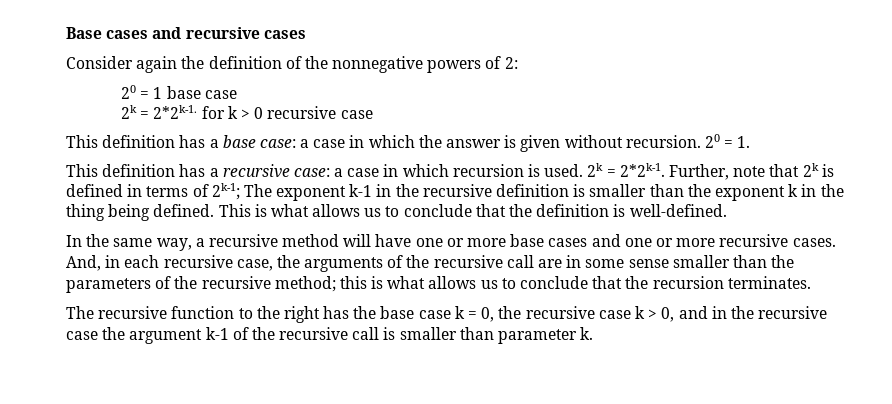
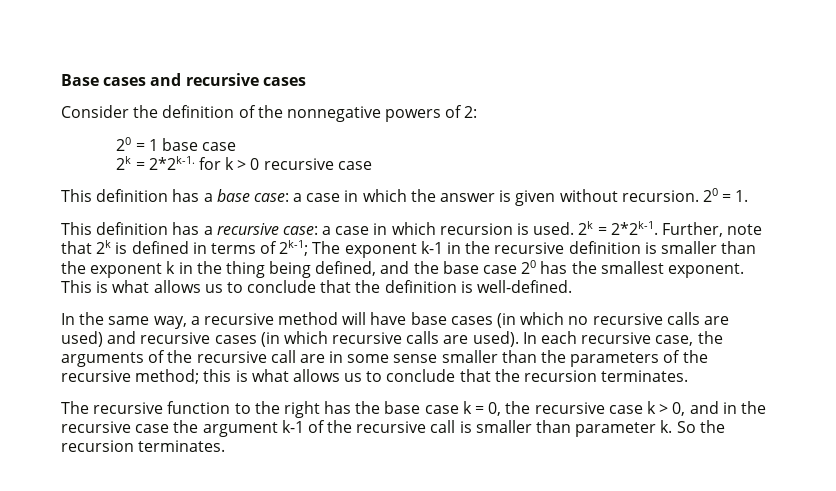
[136,56,178,73] again -> (129, 111) none
[153,204,215,217] defined. -> [315,260,744,278] defined, and the base case 20 has the smallest exponent.
[415,234,836,247] [66,255,121,271] one or more base cases and one or more recursive cases. And, in -> [410,312,729,328] [61,331,537,347] base cases (in which no recursive calls are used) and recursive cases (in which recursive calls are used). In
(594, 333) none -> [676,420,725,433] [61,440,226,452] So the recursion terminates.

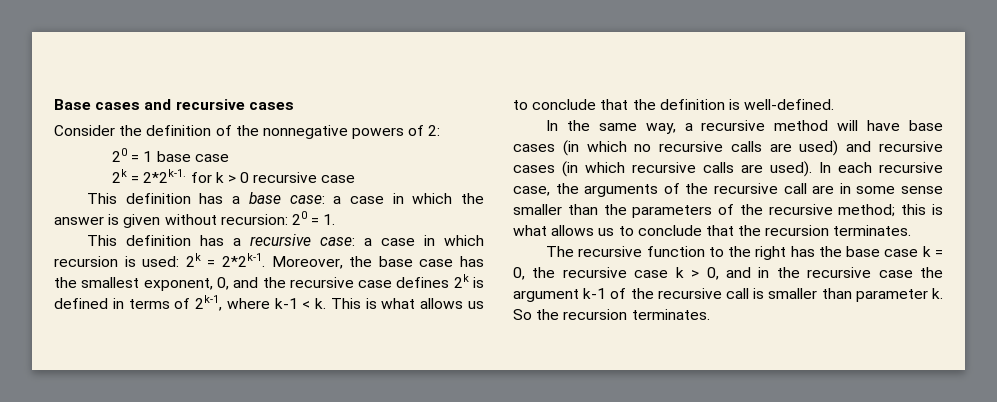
[621,190,699,202] recursion. -> [220,214,288,225] recursion:
[533,221,763,237] [61,241,92,254] used. 2k = 2*2k-1. Further, note that -> [142,253,485,269] [54,277,450,291] used: 2k = 2*2k-1. Moreover, the base case has the smallest exponent, 0, and the recursive case defines
[279,240,757,258] [61,260,744,278] 2k-1; The exponent k-1 in the recursive definition is smaller than the exponent k in the thing being defined, and the base case 20 has the smallest exponent. -> [195,295,327,311] 2k-1, where k-1 < k.

